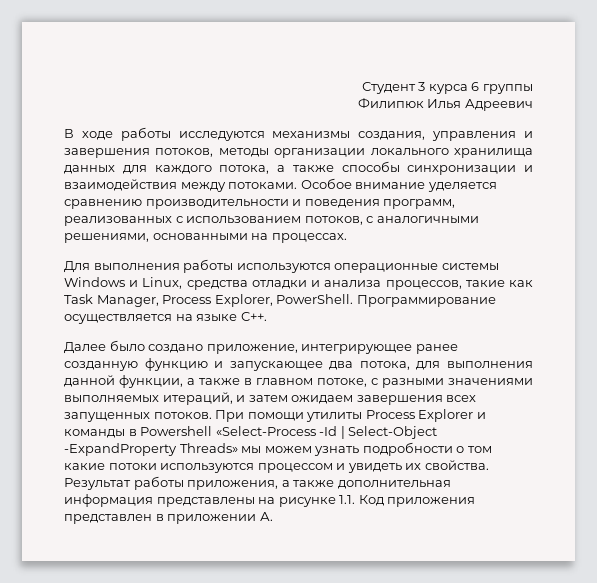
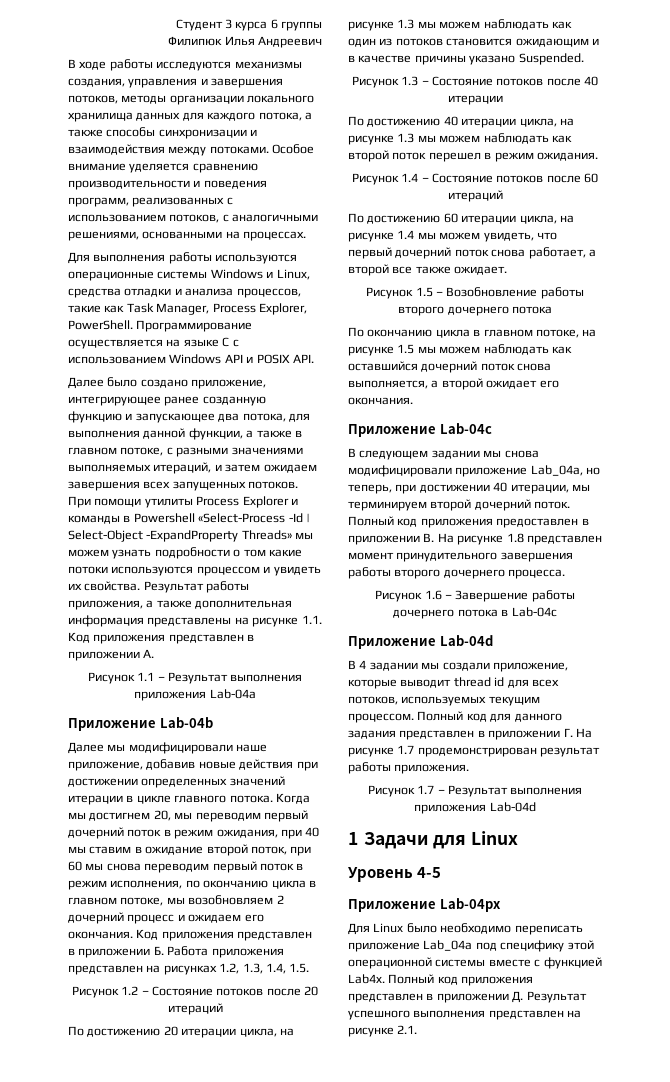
[465,99,533,111] Адреевич -> [258,36,322,48] Андреевич
[240,312,267,321] C++. -> [222,337,239,347] [68,354,314,364] C с использованием Windows API и POSIX API.
(273, 516) none -> [87,672,303,684] [134,689,256,701] [68,717,213,731] [68,742,268,754] [68,759,318,771] [68,776,285,788] [68,793,310,805] [68,810,308,822] [68,827,320,839] [68,844,312,856] [68,861,304,873] [68,880,316,890] [68,895,284,906] [68,912,264,924] [68,929,313,941] [68,946,284,958] [68,963,310,975] [71,986,319,998] [167,1003,223,1015] [68,1026,294,1038] [348,19,572,31] [348,38,599,47] [348,53,584,65] [351,76,599,88] [447,95,503,105] [348,116,574,128] [348,133,572,145] [348,150,598,162] [351,173,599,185] [447,190,503,202] [348,213,574,225] [348,230,557,242] [348,247,596,259] [348,264,508,276] [366,287,584,299] [398,306,552,316] [348,327,597,338] [348,344,572,356] [348,361,552,373] [348,378,559,390] [348,397,413,405] [348,423,492,437] [348,448,539,460] [348,465,601,477] [348,482,590,494] [348,499,571,511] [348,516,589,528] [348,533,602,545] [348,552,573,562] [348,567,566,579] [375,590,575,602] [393,607,557,619] [348,635,493,649] [348,660,568,672] [348,677,559,689] [348,696,540,706] [348,711,562,723] [348,728,592,740] [348,745,601,757] [348,762,470,774] [367,785,583,797] [414,802,536,814] [348,831,518,849] [348,867,442,882] [348,898,501,912] [348,923,583,935] [348,940,594,952] [348,957,602,969] [348,974,534,986] [348,991,587,1003] [348,1010,582,1020] [348,1025,418,1037] // Рисунок 1.1 – Результат выполнения приложения Lab-04a // Приложение Lab-04b // Далее мы модифицировали наше приложение, добавив новые действия при достижении определенных значений итерации в цикле главного потока. Когда мы достигнем 20, мы переводим первый дочерний поток в режим ожидания, при 40 мы ставим в ожидание второй поток, при 60 мы снова переводим первый поток в режим исполнения, по окончанию цикла в главном потоке, мы возобновляем 2 дочерний процесс и ожидаем его окончания. Код приложения представлен в приложении Б. Работа приложения представлен на рисунках 1.2, 1.3, 1.4, 1.5. // Рисунок 1.2 – Состояние потоков после 20 итераций // По достижению 20 итерации цикла, на рисунке 1.3 мы можем наблюдать как один из потоков становится ожидающим и в качестве причины указано Suspended. // Рисунок 1.3 – Состояние потоков после 40 итерации // По достижению 40 итерации цикла, на рисунке 1.3 мы можем наблюдать как второй поток перешел в режим ожидания. // Рисунок 1.4 – Состояние потоков после 60 итераций // По достижению 60 итерации цикла, на рисунке 1.4 мы можем увидеть, что первый дочерний поток снова работает, а второй все также ожидает. // Рисунок 1.5 – Возобновление работы второго дочернего потока // По окончанию цикла в главном потоке, на рисунке 1.5 мы можем наблюдать как оставшийся дочерний поток снова выполняется, а второй ожидает его окончания. // Приложение Lab-04с // В следующем задании мы снова модифицировали приложение Lab_04a, но теперь, при достижении 40 итерации, мы терминируем второй дочерний поток. Полный код приложения предоставлен в приложении В. На рисунке 1.8 представлен момент принудительного завершения работы второго дочернего процесса. // Рисунок 1.6 – Завершение работы дочернего потока в Lab-04c // Приложение Lab-04d // В 4 задании мы создали приложение, которые выводит thread id для всех потоков, используемых текущим процессом. Полный код для данного задания представлен в приложении Г. На рисунке 1.7 продемонстрирован результат работы приложения. // Рисунок 1.7 – Результат выполнения приложения Lab-04d // 1 Задачи для Linux // Уровень 4-5 // Приложение Lab-04px // Для Linux было необходимо переписать приложение Lab_04a под специфику этой операционной системы вместе с функцией Lab4x. Полный код приложения представлен в приложении Д. Результат успешного выполнения представлен на рисунке 2.1.

